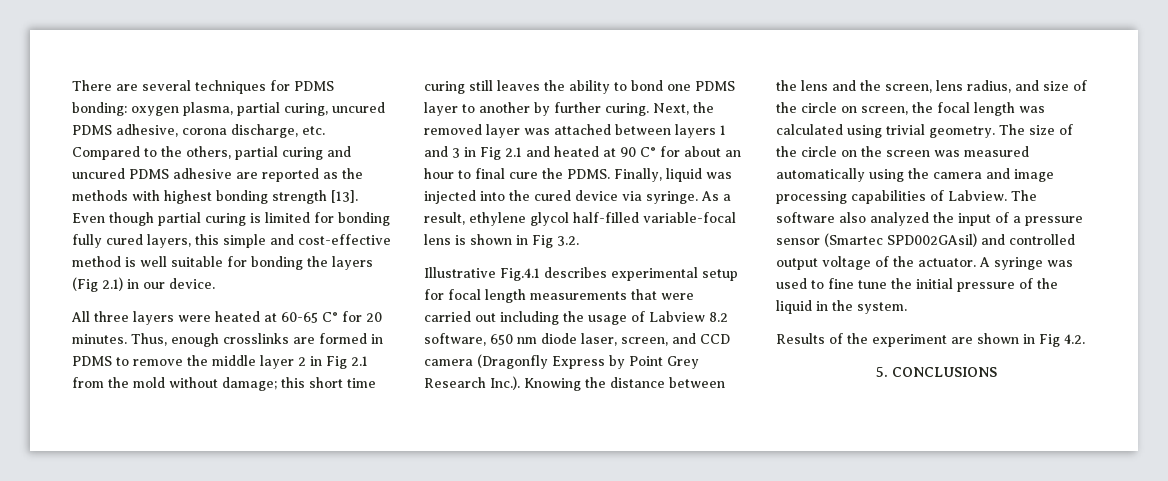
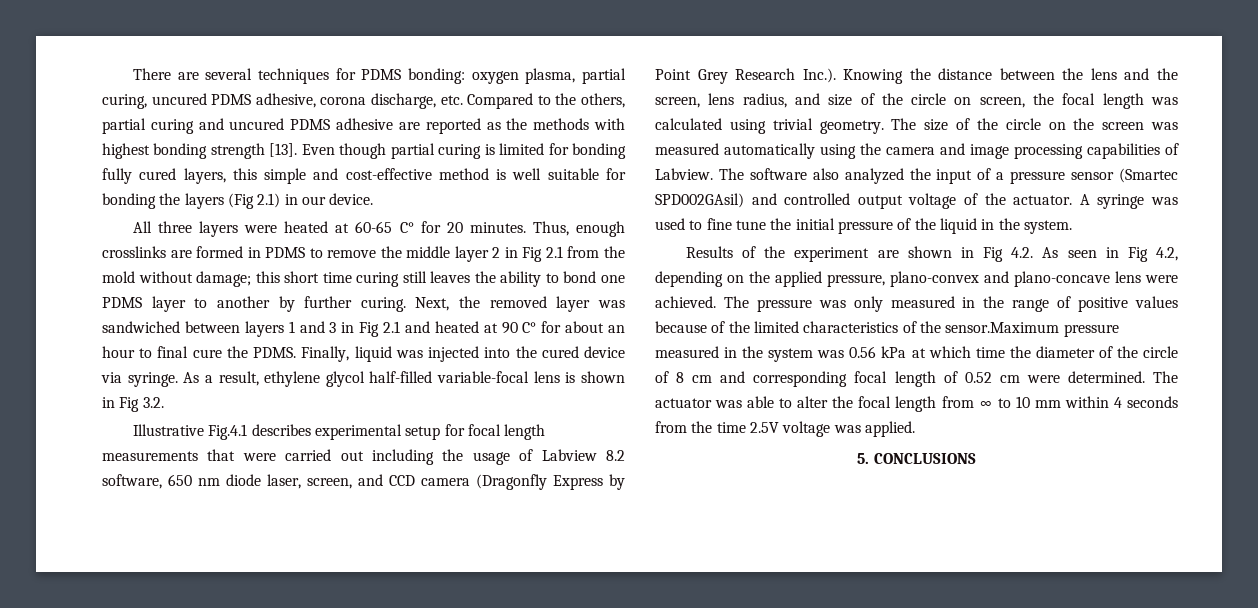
[554,124,611,135] attached -> [102,321,180,333] sandwiched
(1085, 339) none -> [1042,247,1178,262] [655,271,1178,287] [655,296,1178,312] [655,321,1119,337] [655,346,1178,362] [655,371,1178,387] [655,396,1178,412] [655,421,915,437] As seen in Fig 4.2, depending on the applied pressure, plano-convex and plano-concave lens were achieved. The pressure was only measured in the range of positive values because of the limited characteristics of the sensor.Maximum pressure measured in the system was 0.56 kPa at which time the diameter of the circle of 8 cm and corresponding focal length of 0.52 cm were determined. The actuator was able to alter the focal length from ∞ to 10 mm within 4 seconds from the time 2.5V voltage was applied.

